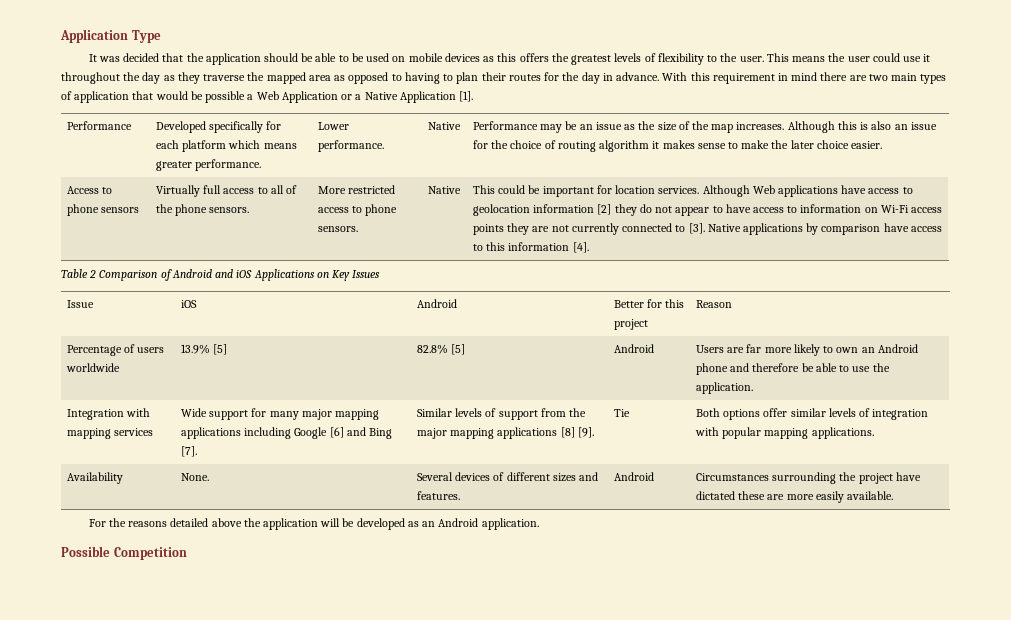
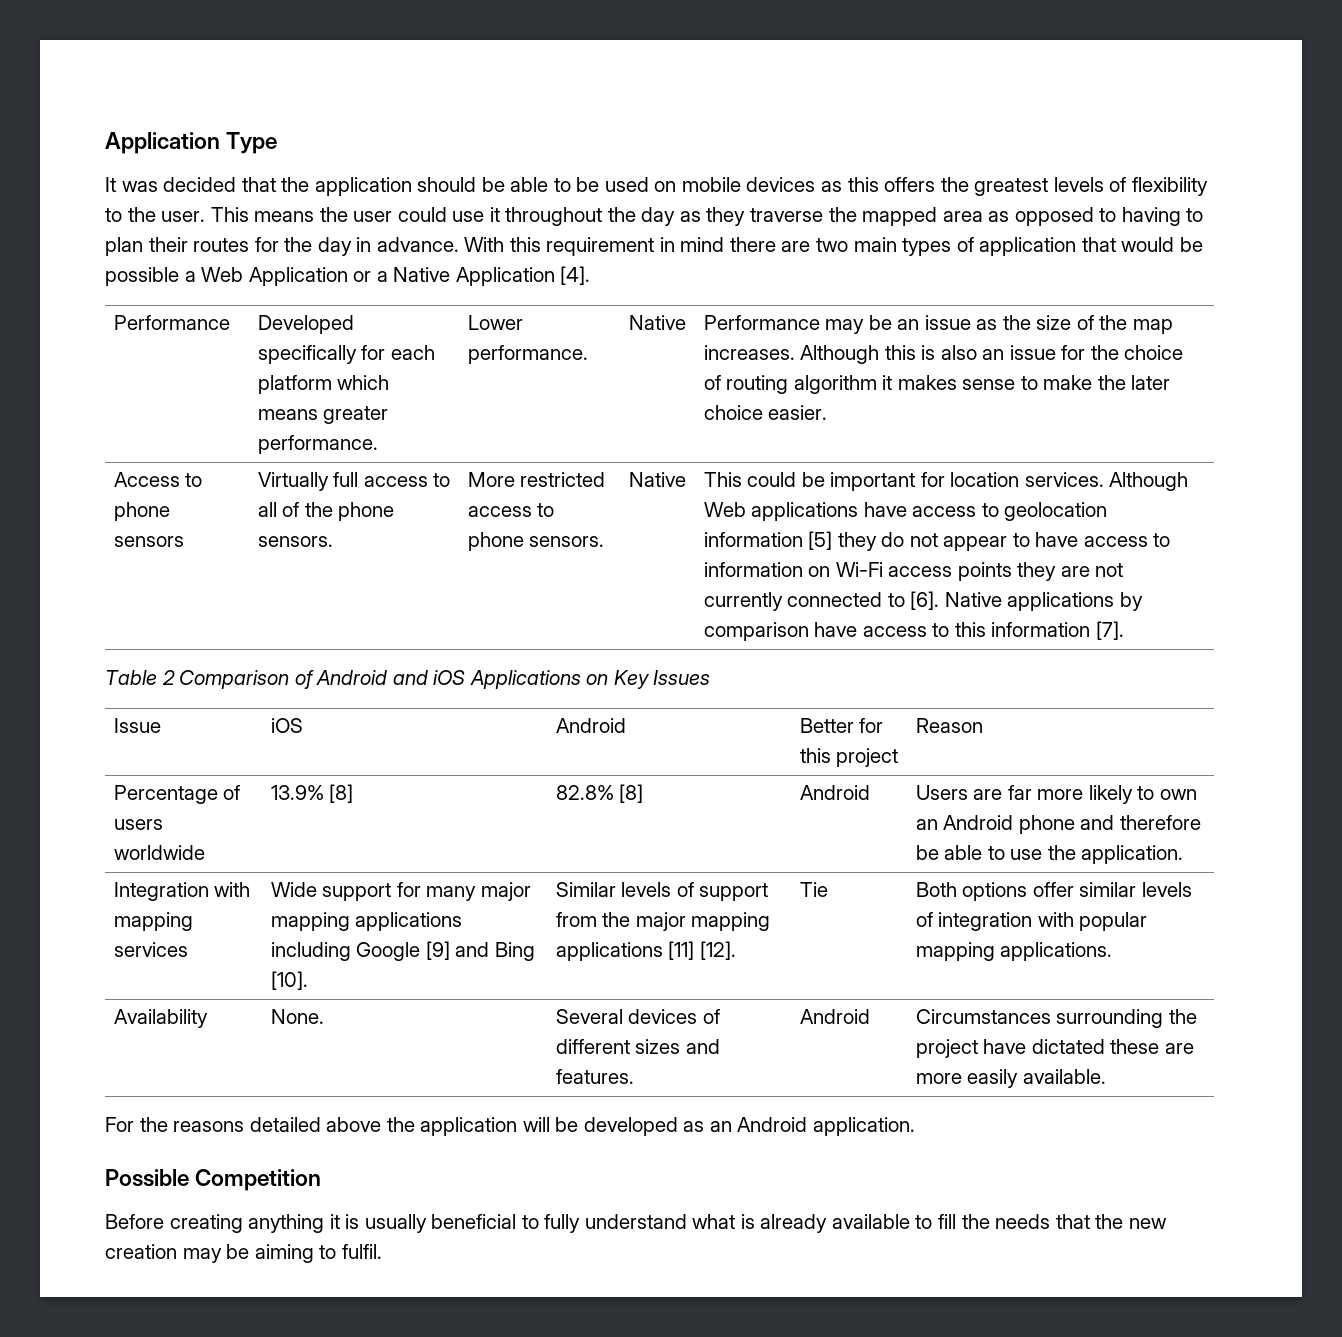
[459,91,474,102] [1]. -> [560,266,591,285] [4].
[597,204,612,215] [2] -> [808,531,833,550] [5]
[688,223,705,234] [3]. -> [910,591,940,610] [6].
[572,242,589,253] [4]. -> [1095,621,1124,640] [7].
[213,344,228,355] [5] -> [329,784,354,803] [8]
[451,344,466,355] [5] -> [619,784,644,803] [8]
[329,427,344,438] [6] -> [425,941,450,960] [9]
[180,446,197,457] [7]. -> [270,971,308,990] [10].
[560,427,594,438] [8] [9]. -> [668,941,736,960] [11] [12].
(187, 553) none -> [105,1214,1167,1233] [105,1244,382,1263] // Before creating anything it is usually beneficial to fully understand what is already available to fill the needs that the new creation may be aiming to fulfil.

